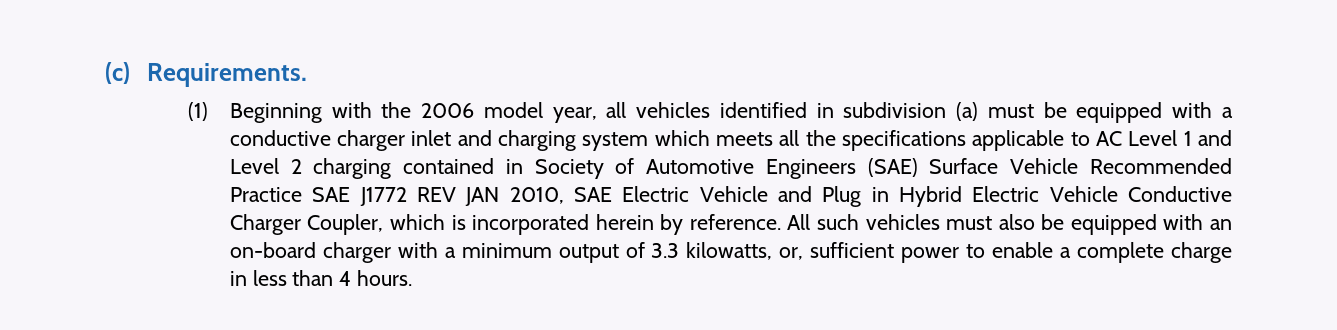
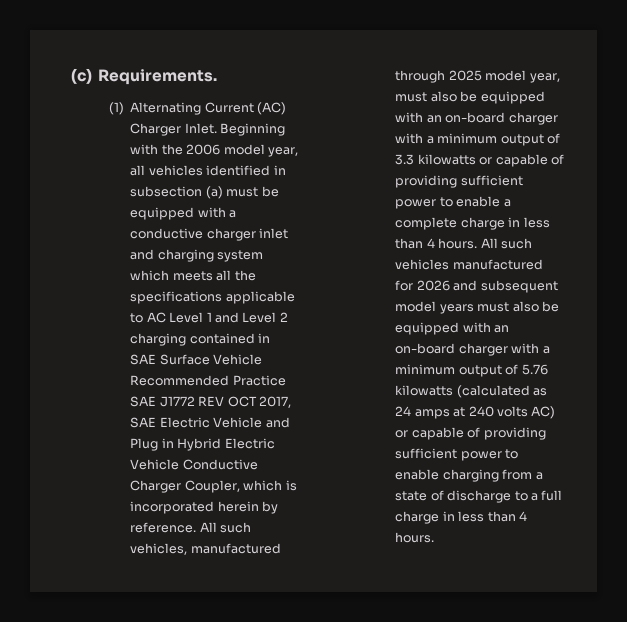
(209, 111) none -> [130,102,287,115] [130,123,217,136] Alternating Current (AC) Charger Inlet.
[843,102,947,118] subdivision -> [130,186,203,197] subsection
[534,158,918,179] Society of Automotive Engineers (SAE) -> [130,354,157,365] SAE
[465,187,564,206] JAN 2010, -> [227,396,291,408] OCT 2017,
[865,214,940,230] vehicles -> [130,543,281,555] [395,70,560,83] vehicles, manufactured through 2025 model year,
[686,242,804,260] kilowatts, or, -> [417,154,564,167] [395,175,458,188] kilowatts or capable of providing
(413, 278) none -> [480,238,532,249] [395,259,543,270] [395,280,558,293] [395,301,559,314] [395,322,510,335] [395,343,550,356] [395,364,548,377] [395,385,548,398] [395,406,556,419] [395,427,546,440] [395,448,519,461] [395,469,543,482] [395,490,563,503] [395,511,527,524] [395,532,435,543] All such vehicles manufactured for 2026 and subsequent model years must also be equipped with an on-board charger with a minimum output of 5.76 kilowatts (calculated as 24 amps at 240 volts AC) or capable of providing sufficient power to enable charging from a state of discharge to a full charge in less than 4 hours.

